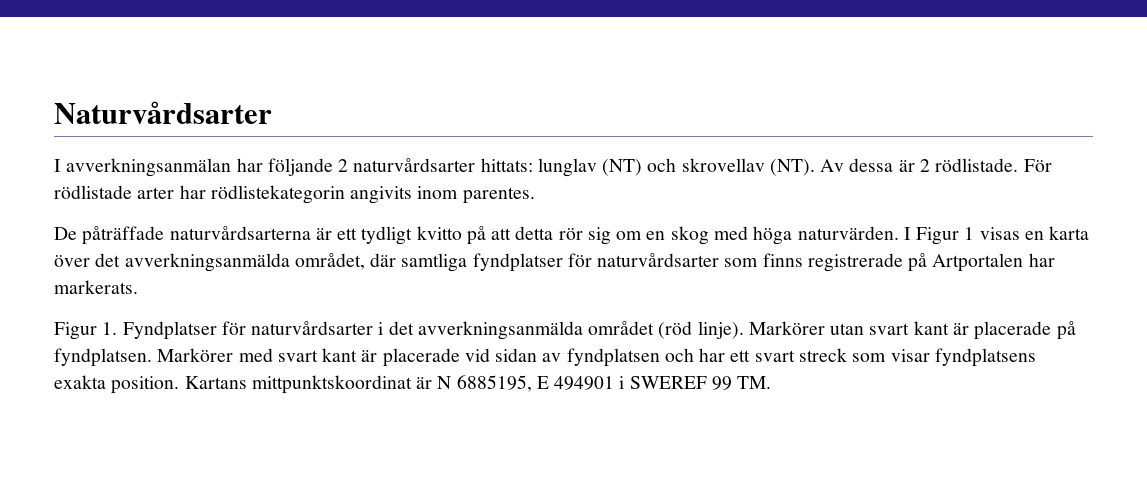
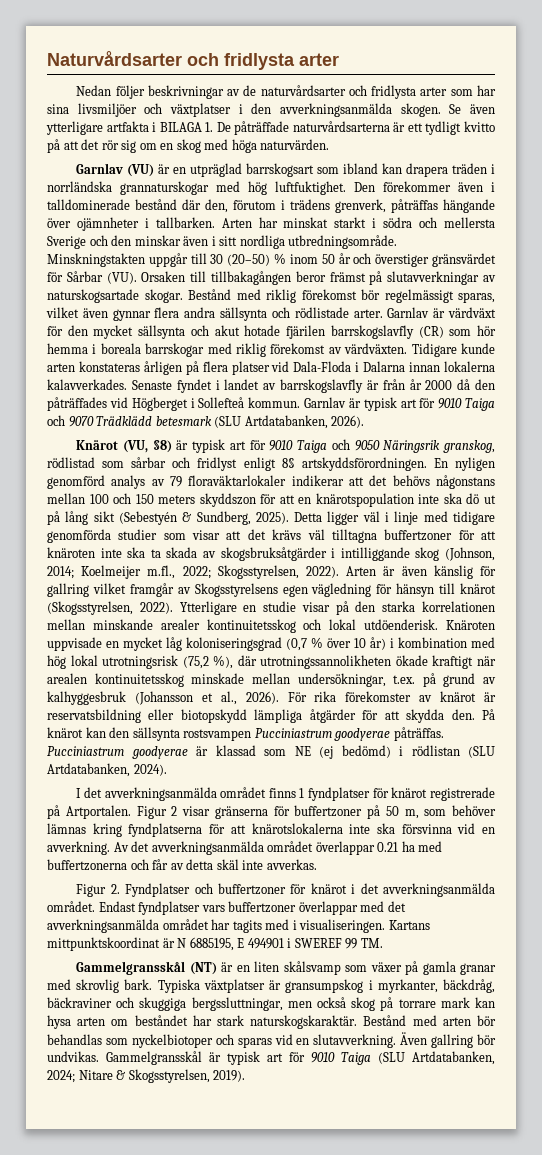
[54,158,1052,177] [54,185,535,204] // I avverkningsanmälan har följande 2 naturvårdsarter hittats: lunglav (NT) och skrovellav (NT). Av dessa är 2 rödlistade. För rödlistade arter har rödlistekategorin angivits inom parentes. // -> [187,53,339,70] [76,85,497,99] [47,103,495,117] [46,121,214,135] och fridlysta arter // Nedan följer beskrivningar av de naturvårdsarter och fridlysta arter som har sina livsmiljöer och växtplatser i den avverkningsanmälda skogen. Se även ytterligare artfakta i BILAGA 1.
[515,226,554,240] detta -> [81,139,100,150] det
[903,226,1090,245] [54,253,1055,272] [54,280,138,294] [54,321,1076,340] [54,348,1036,367] [54,375,180,394] I Figur 1 visas en karta över det avverkningsanmälda området, där samtliga fyndplatser för naturvårdsarter som finns registrerade på Artportalen har markerats. // Figur 1. Fyndplatser för naturvårdsarter i det avverkningsanmälda området (röd linje). Markörer utan svart kant är placerade på fyndplatsen. Markörer med svart kant är placerade vid sidan av fyndplatsen och har ett svart streck som visar fyndplatsens exakta position. -> [76,163,495,177] [47,181,495,195] [47,199,495,213] [47,217,496,231] [47,235,398,249] [47,253,496,267] [47,271,497,285] [47,289,495,303] [46,307,496,321] [47,325,497,339] [47,343,495,357] [47,361,496,375] [47,379,495,393] [47,397,495,411] [47,415,365,429] [76,439,495,453] [47,457,495,471] [47,475,495,489] [47,493,497,507] [47,511,496,525] [47,529,497,543] [47,547,496,561] [47,565,496,579] [47,583,496,597] [47,601,495,615] [47,619,495,633] [47,637,495,651] [47,655,496,669] [47,673,496,687] [47,691,496,705] [47,709,496,723] [47,727,444,741] [47,745,495,759] [47,763,167,777] [76,787,495,801] [47,805,496,819] [47,823,495,837] [47,841,443,855] [47,859,317,871] [76,883,495,897] [47,901,406,915] [47,919,386,933] // Garnlav (VU) är en utpräglad barrskogsart som ibland kan drapera träden i norrländska grannaturskogar med hög luftfuktighet. Den förekommer även i talldominerade bestånd där den, förutom i trädens grenverk, påträffas hängande över ojämnheter i tallbarken. Arten har minskat starkt i södra och mellersta Sverige och den minskar även i sitt nordliga utbredningsområde. Minskningstakten uppgår till 30 (20–50) % inom 50 år och överstiger gränsvärdet för Sårbar (VU). Orsaken till tillbakagången beror främst på slutavverkningar av naturskogsartade skogar. Bestånd med riklig förekomst bör regelmässigt sparas, vilket även gynnar flera andra sällsynta och rödlistade arter. Garnlav är värdväxt för den mycket sällsynta och akut hotade fjärilen barrskogslavfly (CR) som hör hemma i boreala barrskogar med riklig förekomst av värdväxten. Tidigare kunde arten konstateras årligen på flera platser vid Dala-Floda i Dalarna innan lokalerna kalavverkades. Senaste fyndet i landet av barrskogslavfly är från år 2000 då den påträffades vid Högberget i Sollefteå kommun. Garnlav är typisk art för 9010 Taiga och 9070 Trädklädd betesmark (SLU Artdatabanken, 2026). // Knärot (VU, §8) är typisk art för 9010 Taiga och 9050 Näringsrik granskog, rödlistad som sårbar och fridlyst enligt 8§ artskyddsförordningen. En nyligen genomförd analys av 79 floraväktarlokaler indikerar att det behövs någonstans mellan 100 och 150 meters skyddszon för att en knärotspopulation inte ska dö ut på lång sikt (Sebestyén & Sundberg, 2025). Detta ligger väl i linje med tidigare genomförda studier som visar att det krävs väl tilltagna buffertzoner för att knäroten inte ska ta skada av skogsbruksåtgärder i intilliggande skog (Johnson, 2014; Koelmeijer m.fl., 2022; Skogsstyrelsen, 2022). Arten är även känslig för gallring vilket framgår av Skogsstyrelsens egen vägledning för hänsyn till knärot (Skogsstyrelsen, 2022). Ytterligare en studie visar på den starka korrelationen mellan minskande arealer kontinuitetsskog och lokal utdöenderisk. Knäroten uppvisade en mycket låg koloniseringsgrad (0,7 % över 10 år) i kombination med hög lokal utrotningsrisk (75,2 %), där utrotningssannolikheten ökade kraftigt när arealen kontinuitetsskog minskade mellan undersökningar, t.ex. på grund av kalhyggesbruk (Johansson et al., 2026). För rika förekomster av knärot är reservatsbildning eller biotopskydd lämpliga åtgärder för att skydda den. På knärot kan den sällsynta rostsvampen Pucciniastrum goodyerae påträffas. Pucciniastrum goodyerae är klassad som NE (ej bedömd) i rödlistan (SLU Artdatabanken, 2024). // I det avverkningsanmälda området finns 1 fyndplatser för knärot registrerade på Artportalen. Figur 2 visar gränserna för buffertzoner på 50 m, som behöver lämnas kring fyndplatserna för att knärotslokalerna inte ska försvinna vid en avverkning. Av det avverkningsanmälda området överlappar 0.21 ha med buffertzonerna och får av detta skäl inte avverkas. // Figur 2. Fyndplatser och buffertzoner för knärot i det avverkningsanmälda området. Endast fyndplatser vars buffertzoner överlappar med det avverkningsanmälda området har tagits med i visualiseringen.
(772, 382) none -> [76,961,496,975] [47,979,496,993] [47,997,495,1011] [47,1015,496,1029] [47,1032,496,1048] [47,1051,495,1065] [47,1069,246,1083] // Gammelgransskål (NT) är en liten skålsvamp som växer på gamla granar med skrovlig bark. Typiska växtplatser är gransumpskog i myrkanter, bäckdråg, bäckraviner och skuggiga bergssluttningar, men också skog på torrare mark kan hysa arten om beståndet har stark naturskogskaraktär. Bestånd med arten bör behandlas som nyckelbiotoper och sparas vid en slutavverkning. Även gallring bör undvikas. Gammelgransskål är typisk art för 9010 Taiga (SLU Artdatabanken, 2024; Nitare & Skogsstyrelsen, 2019).

